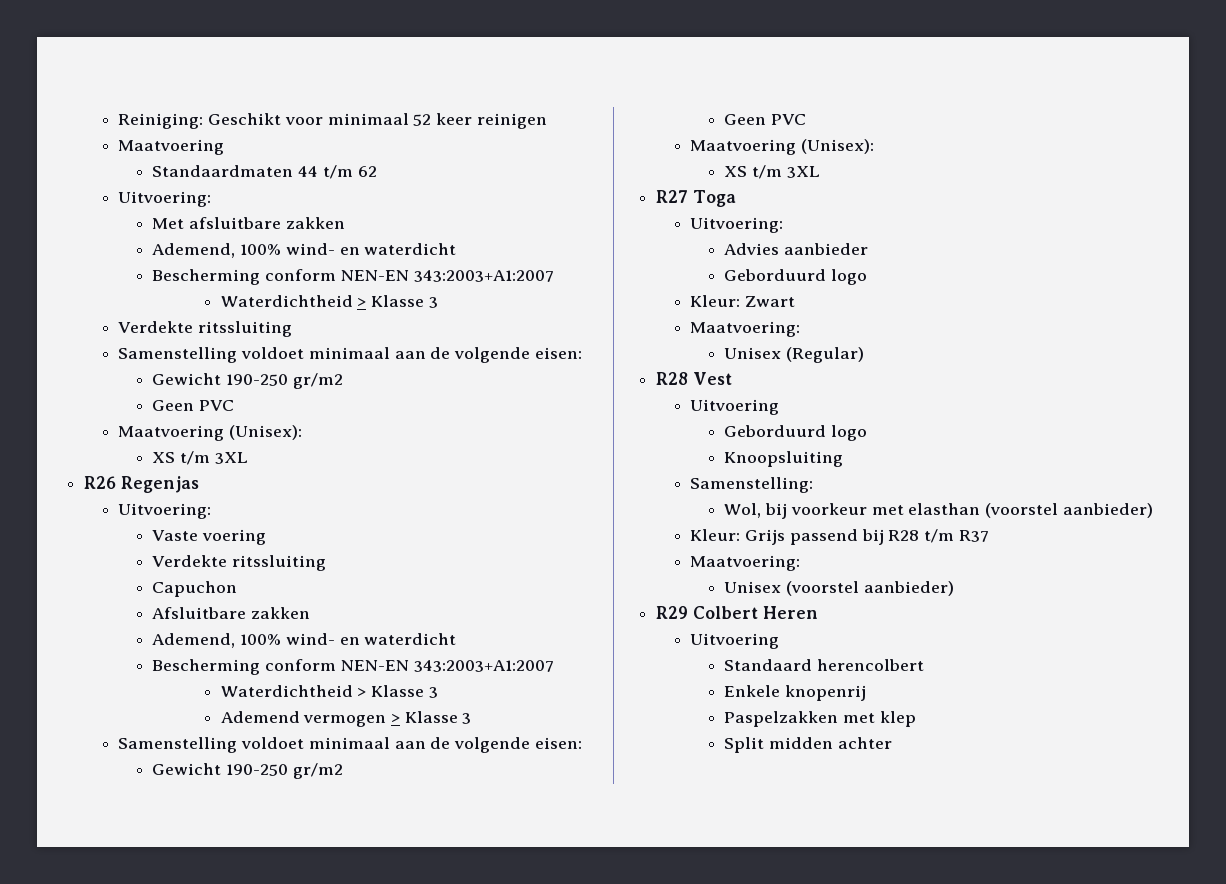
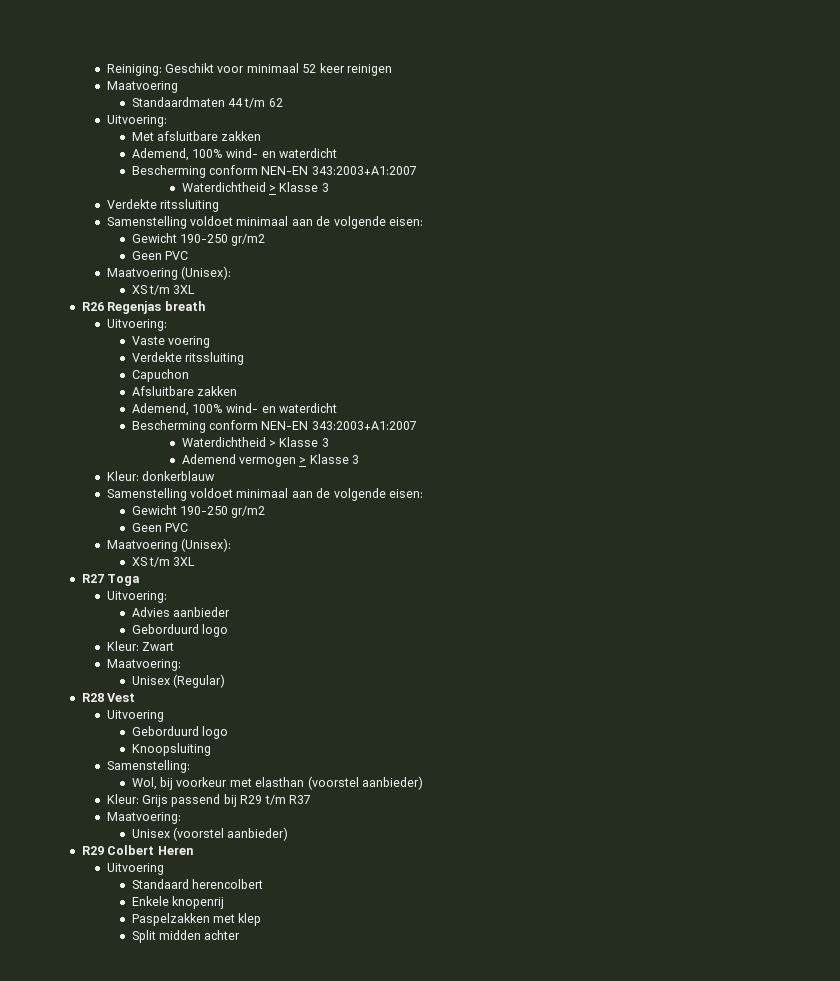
(199, 484) none -> [164,301,205,311] breath
(472, 718) none -> [106,471,216,481] // Kleur: donkerblauw
[888,530,920,541] R28 -> [240,795,263,804] R29

